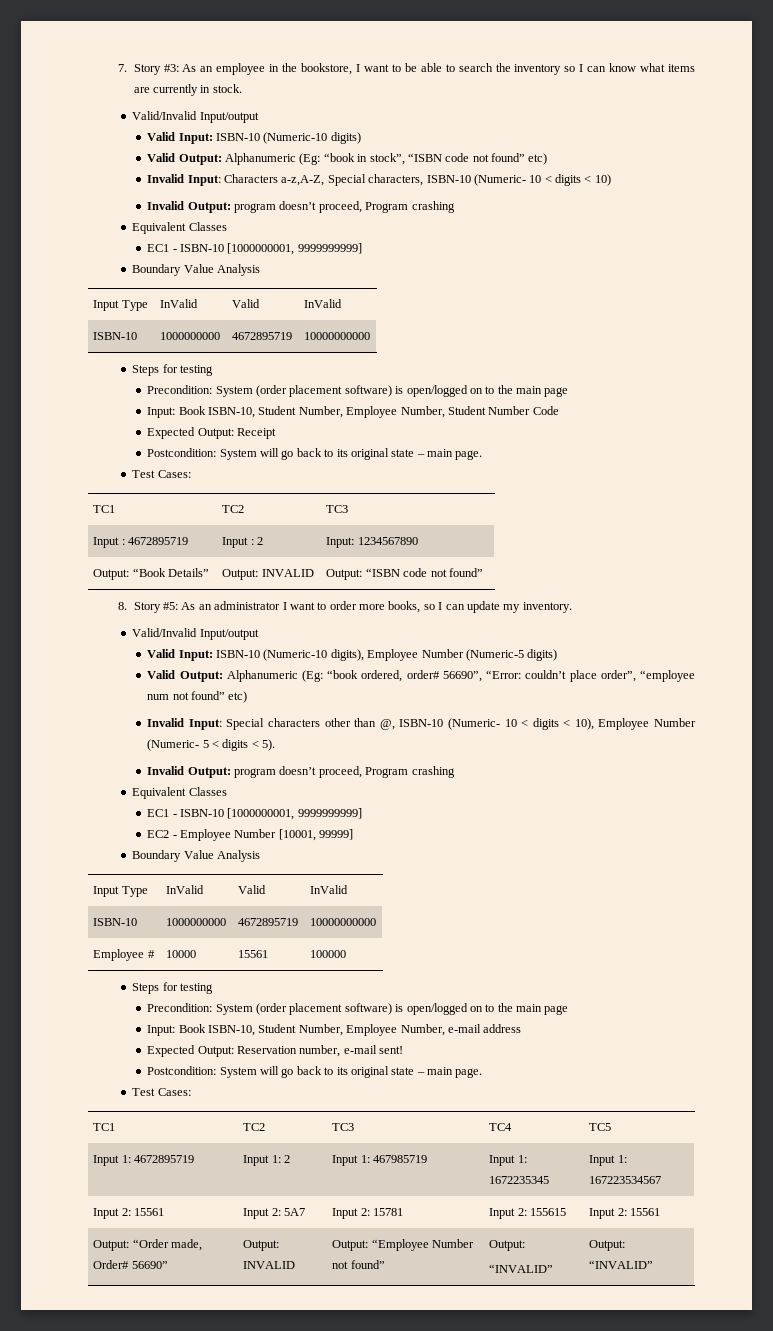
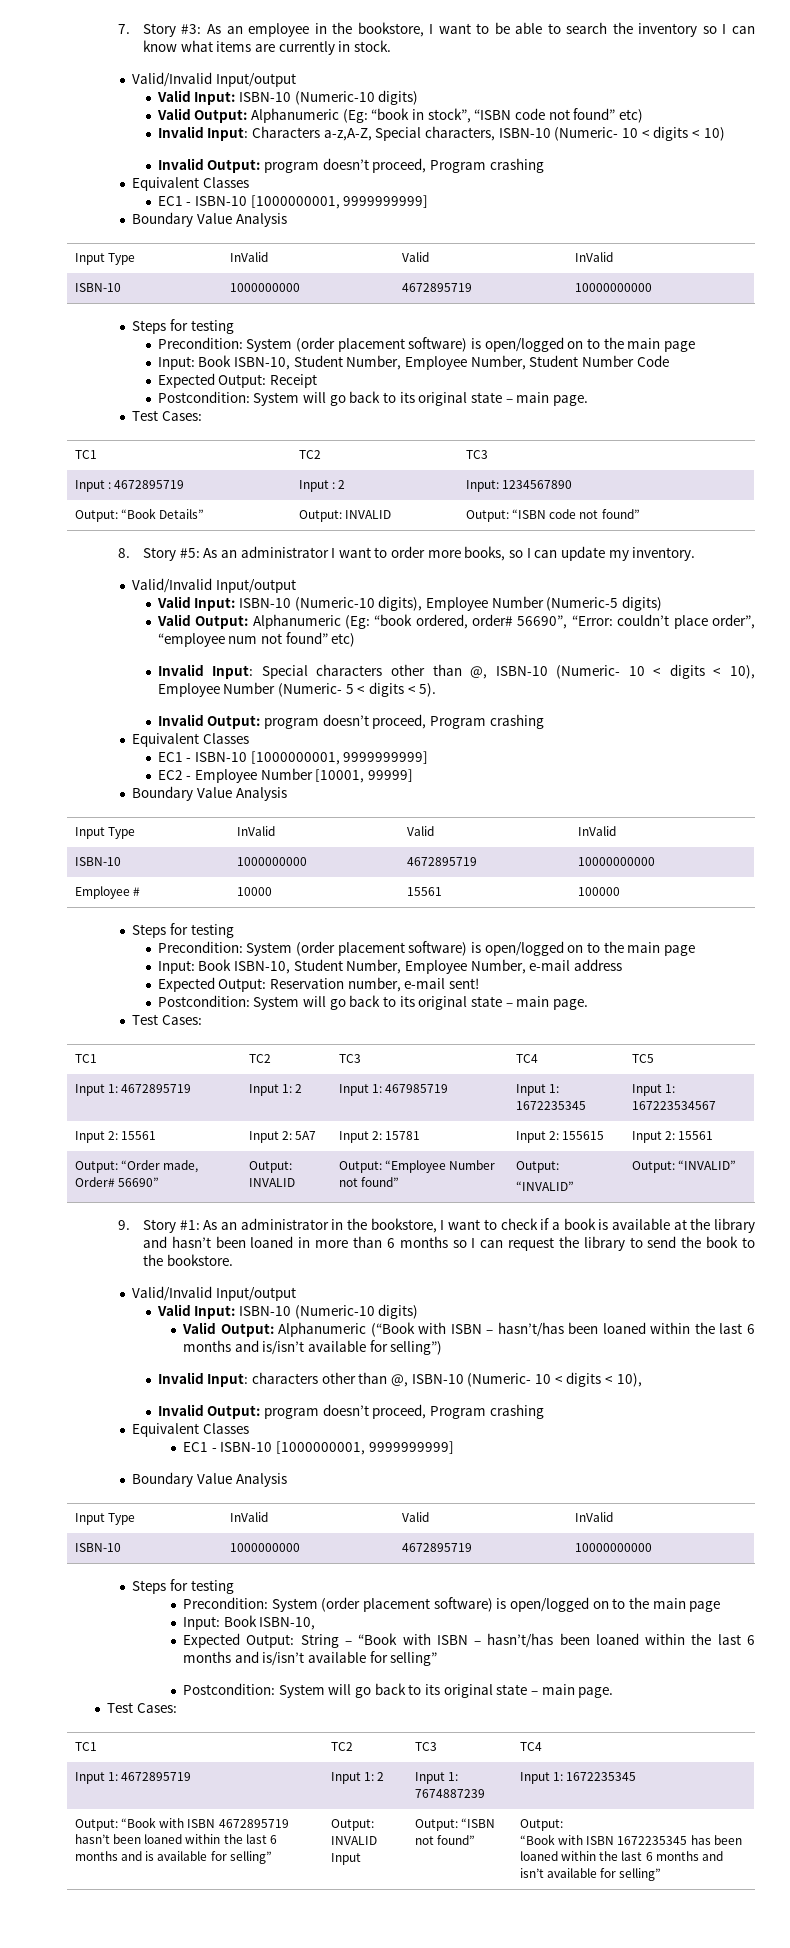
(654, 1264) none -> [117,1218,755,1233] [142,1236,755,1251] [142,1254,233,1266] [132,1286,297,1301] [156,1304,419,1319] [182,1322,756,1337] [183,1340,443,1355] [157,1372,642,1387] [157,1404,544,1419] [132,1423,250,1437] [183,1441,454,1455] [132,1472,287,1487] [74,1513,135,1525] [229,1512,268,1522] [401,1512,429,1522] [574,1512,613,1522] [74,1543,121,1552] [229,1543,300,1552] [401,1543,472,1552] [574,1543,652,1552] [132,1579,234,1594] [183,1597,721,1612] [183,1615,316,1630] [183,1633,756,1648] [183,1651,438,1666] [183,1683,614,1698] [107,1702,177,1713] [74,1742,97,1751] [330,1742,353,1751] [414,1742,437,1751] [519,1742,542,1751] [74,1772,192,1784] [330,1772,385,1784] [414,1772,458,1784] [414,1789,485,1798] [519,1772,637,1784] [74,1817,289,1831] [74,1834,278,1844] [74,1851,272,1864] [330,1819,374,1831] [330,1836,377,1845] [330,1853,361,1865] [414,1818,495,1831] [414,1835,475,1845] [519,1819,563,1831] [519,1834,742,1845] [519,1851,724,1861] [519,1868,662,1881] // 9. Story #1: As an administrator in the bookstore, I want to check if a book is available at the library and hasn’t been loaned in more than 6 months so I can request the library to send the book to the bookstore. // Valid/Invalid Input/output // Valid Input: ISBN-10 (Numeric-10 digits) // Valid Output: Alphanumeric (“Book with ISBN – hasn’t/has been loaned within the last 6 months and is/isn’t available for selling”) // Invalid Input: characters other than @, ISBN-10 (Numeric- 10 < digits < 10), // Invalid Output: program doesn’t proceed, Program crashing // Equivalent Classes // EC1 - ISBN-10 [1000000001, 9999999999] // Boundary Value Analysis // Input Type | InValid | Valid | InValid // ISBN-10 | 1000000000 | 4672895719 | 10000000000 // Steps for testing // Precondition: System (order placement software) is open/logged on to the main page // Input: Book ISBN-10, // Expected Output: String – “Book with ISBN – hasn’t/has been loaned within the last 6 months and is/isn’t available for selling” // Postcondition: System will go back to its original state – main page. // Test Cases: // TC1 | TC2 | TC3 | TC4 // Input 1: 4672895719 | Input 1: 2 | Input 1: 7674887239 | Input 1: 1672235345 // Output: “Book with ISBN 4672895719 hasn’t been loaned within the last 6 months and is available for selling” | Output: INVALID Input | Output: “ISBN not found” | Output: // “Book with ISBN 1672235345 has been loaned within the last 6 months and isn’t available for selling”

